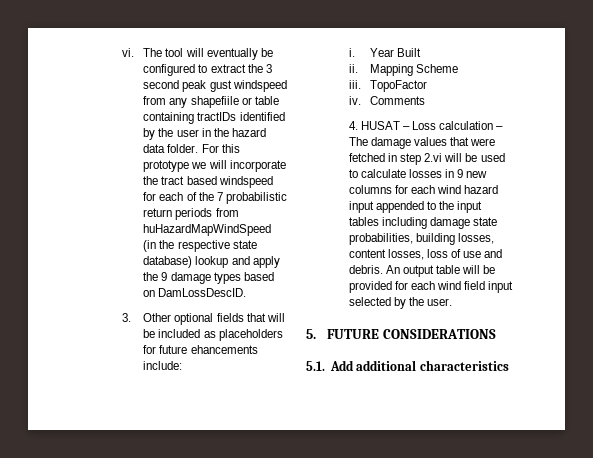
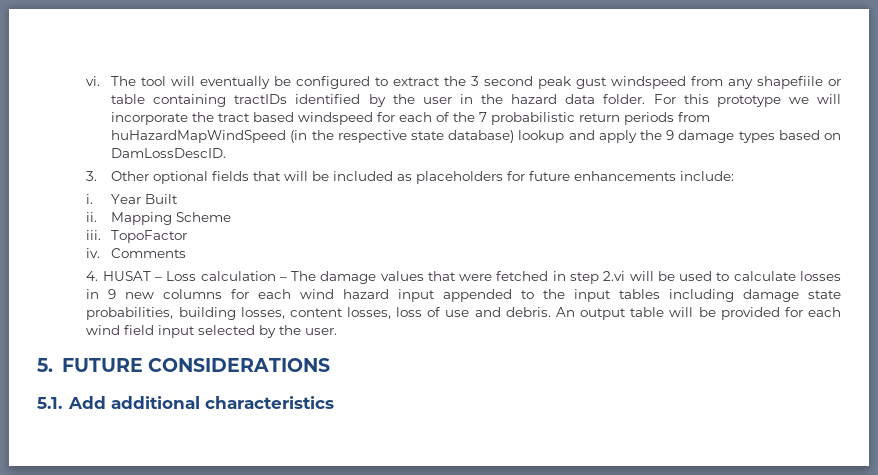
[190,345,258,354] ehancements -> [574,171,677,181] enhancements

